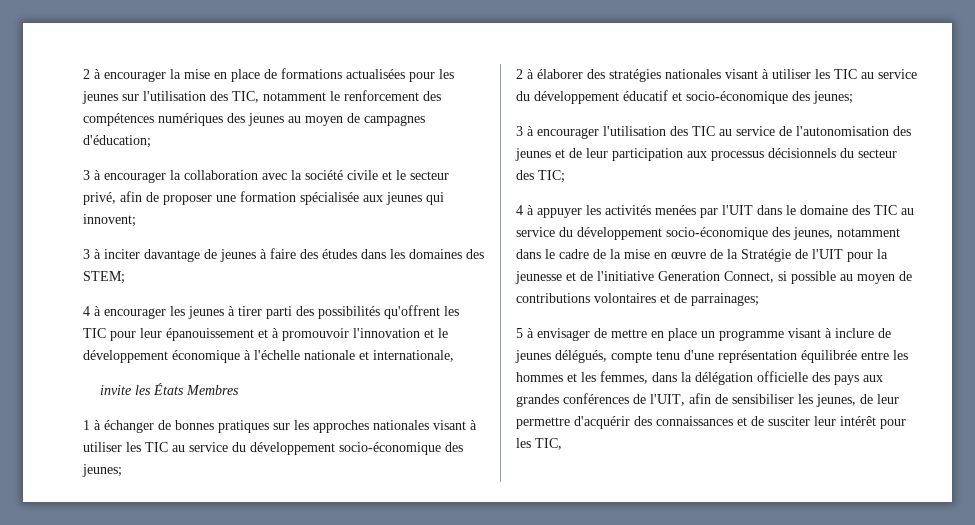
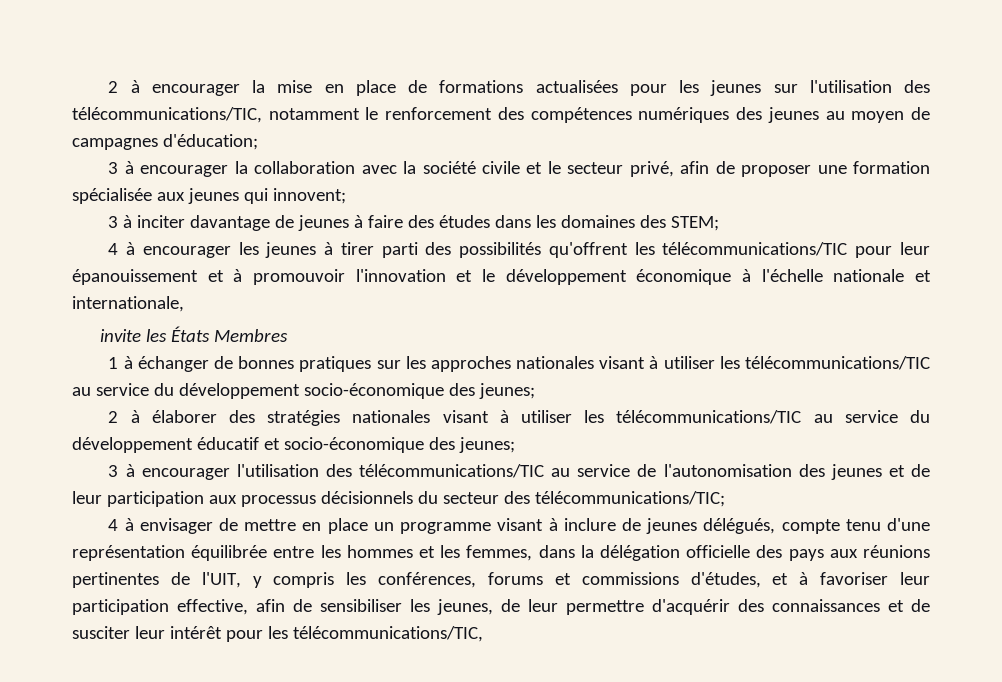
[232,91,259,103] TIC, -> [72,107,262,123] télécommunications/TIC,
[83,328,106,338] TIC -> [662,242,848,256] télécommunications/TIC
[145,442,168,452] TIC -> [744,356,930,370] télécommunications/TIC
[834,69,857,79] TIC -> [616,410,802,424] télécommunications/TIC
[692,126,715,136] TIC -> [359,464,545,478] télécommunications/TIC
[538,170,565,183] [516,205,914,218] [516,227,900,240] [516,249,888,262] [515,271,912,284] [516,293,759,306] [516,328,534,338] TIC; // 4 à appuyer les activités menées par l'UIT dans le domaine des TIC au service du développement socio-économique des jeunes, notamment dans le cadre de la mise en œuvre de la Stratégie de l'UIT pour la jeunesse et de l'initiative Generation Connect, si possible au moyen de contributions volontaires et de parrainages; // 5 à -> [534,491,725,507] [108,518,134,531] télécommunications/TIC; // 4 à
[516,393,685,407] grandes conférences de l'UIT, -> [863,545,931,558] [72,572,930,588] [72,599,248,615] réunions pertinentes de l'UIT, y compris les conférences, forums et commissions d'études, et à favoriser leur participation effective,
[535,438,562,450] TIC, -> [292,626,483,642] télécommunications/TIC,

